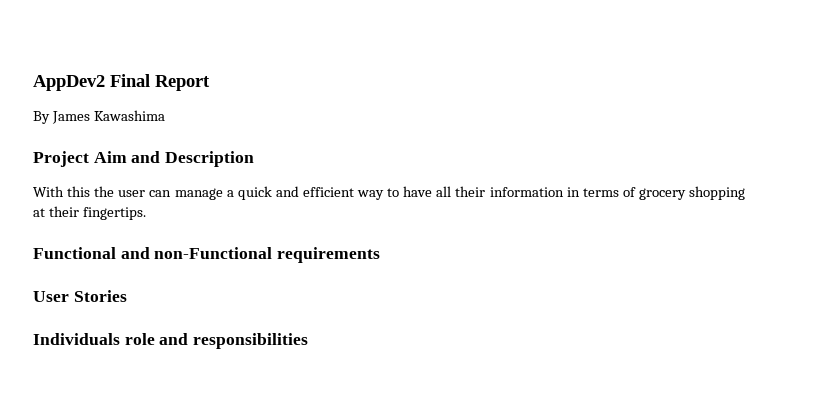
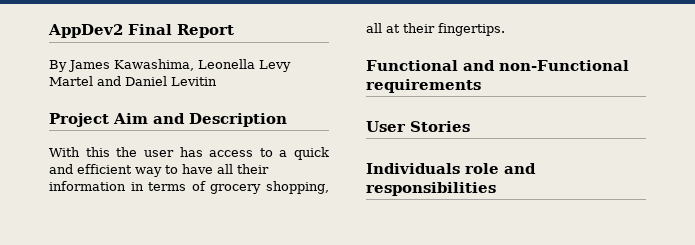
[93,110,165,121] Kawashima -> [114,59,291,72] [49,76,217,86] Kawashima, Leonella Levy Martel and Daniel Levitin
[149,188,223,200] can manage -> [179,147,273,157] has access to
[689,186,746,200] shopping -> [266,181,329,194] [366,23,382,33] shopping, all

